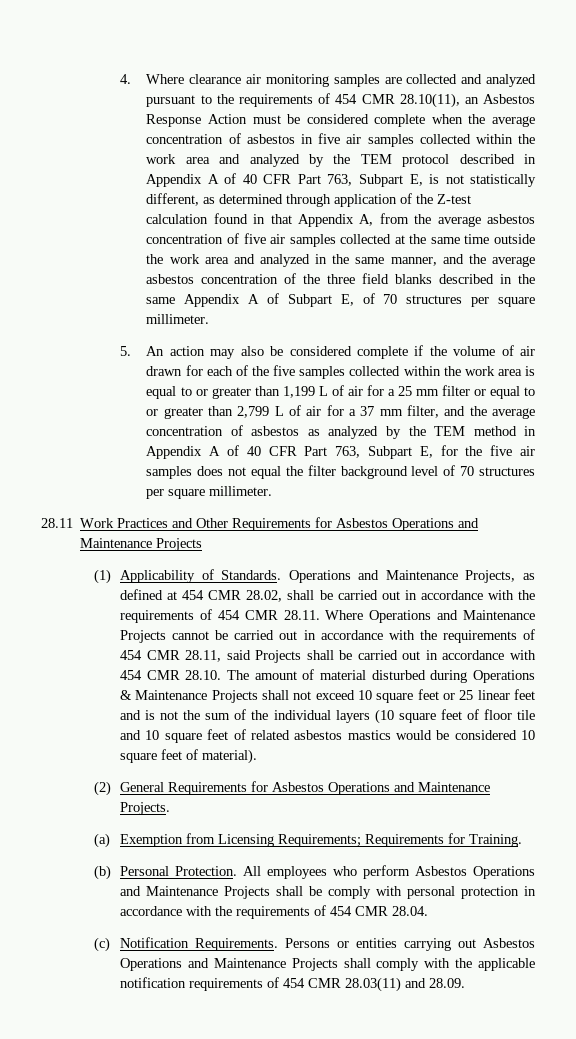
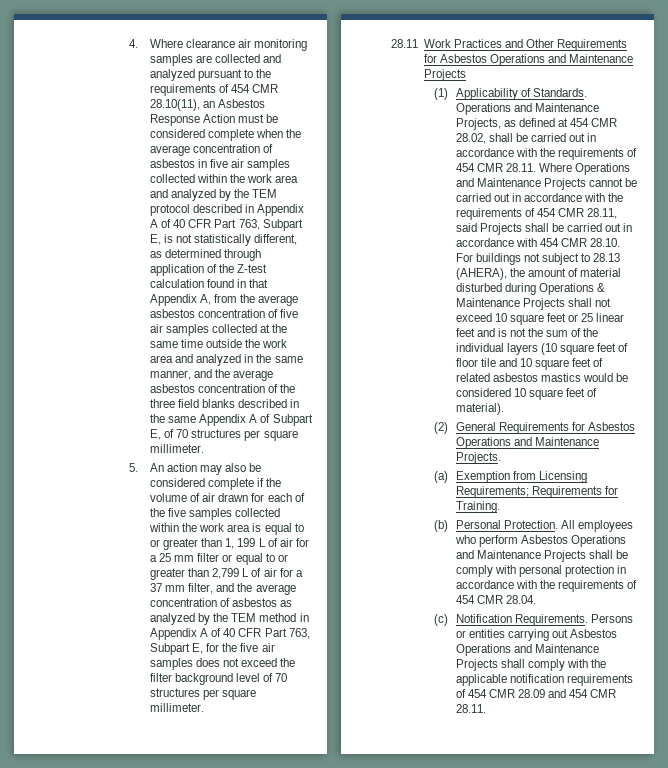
[282,386,315,398] 1,199 -> [225,538,256,549] 1, 199
[251,466,282,479] equal -> [241,658,278,667] exceed
[227,670,250,680] The -> [455,253,621,265] [455,268,525,280] For buildings not subject to 28.13 (AHERA), the
[345,977,466,992] 28.03(11) and 28.09. -> [517,689,617,698] [455,704,486,713] 28.09 and 454 CMR 28.11.

